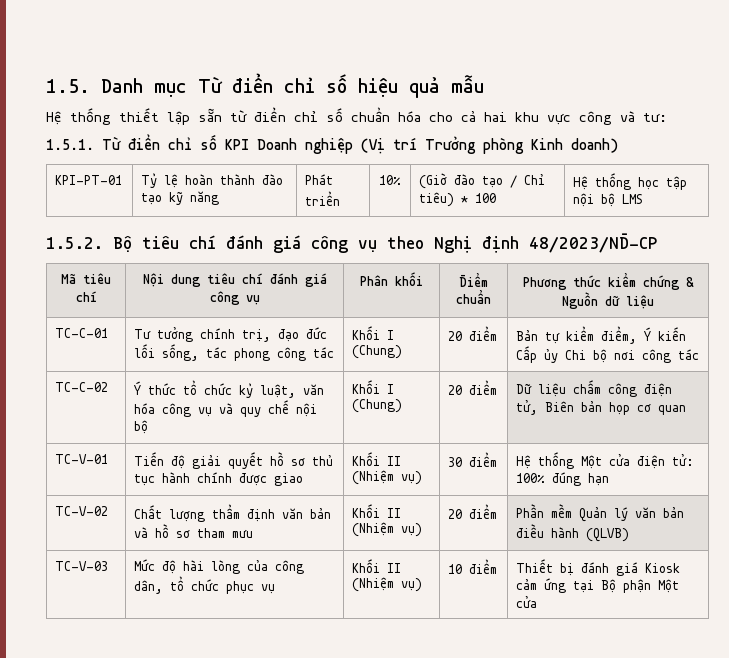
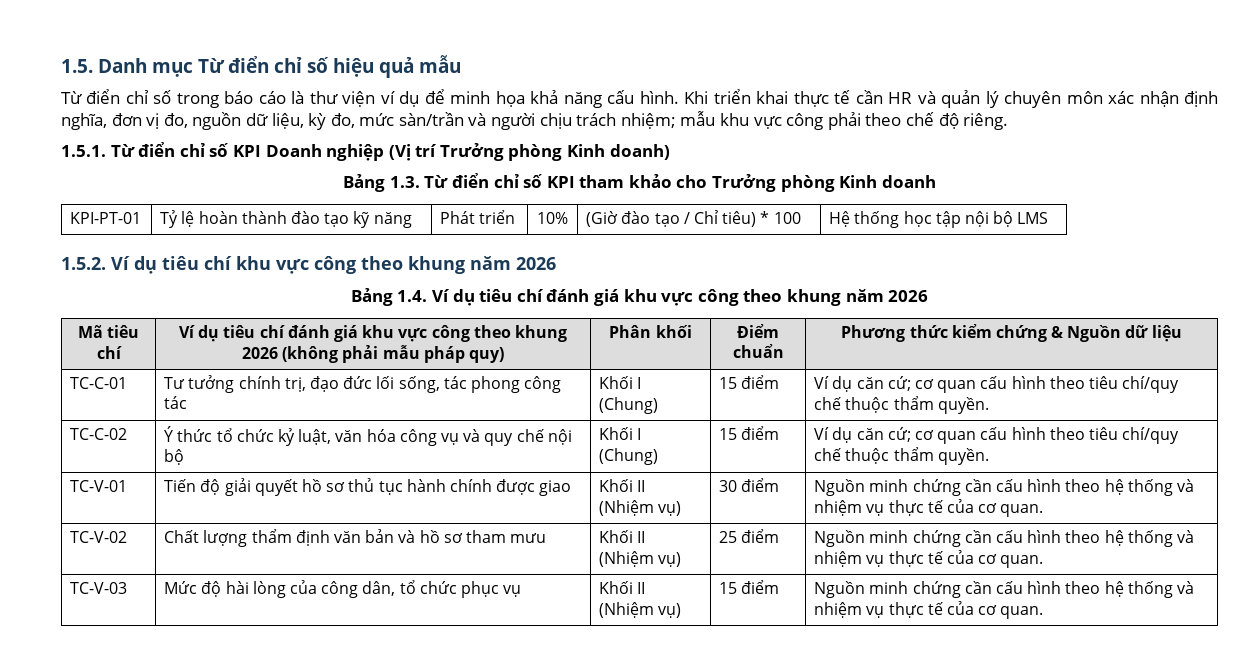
[46,107,667,125] Hệ thống thiết lập sẵn từ điển chỉ số chuẩn hóa cho cả hai khu vực công và tư: -> [61,89,1219,108] [61,111,1009,130] Từ điển chỉ số trong báo cáo là thư viện ví dụ để minh họa khả năng cấu hình. Khi triển khai thực tế cần HR và quản lý chuyên môn xác nhận định nghĩa, đơn vị đo, nguồn dữ liệu, kỳ đo, mức sàn/trần và người chịu trách nhiệm; mẫu khu vực công phải theo chế độ riêng.
(618, 145) none -> [343,173,936,192] // Bảng 1.3. Từ điển chỉ số KPI tham khảo cho Trưởng phòng Kinh doanh
[113,233,658,253] Bộ tiêu chí đánh giá công vụ theo Nghị định 48/2023/NĐ-CP -> [111,256,556,274] [350,288,929,306] Ví dụ tiêu chí khu vực công theo khung năm 2026 // Bảng 1.4. Ví dụ tiêu chí đánh giá khu vực công theo khung năm 2026
[142,273,327,287] [209,291,260,305] Nội dung tiêu chí đánh giá công vụ -> [179,325,567,342] [242,345,504,363] Ví dụ tiêu chí đánh giá khu vực công theo khung 2026 (không phải mẫu pháp quy)
[448,326,498,341] [516,326,687,344] [516,346,700,363] 20 điểm | Bản tự kiểm điểm, Ý kiến Cấp ủy Chi bộ nơi công tác -> [719,375,780,389] [814,376,1180,393] [814,396,989,414] 15 điểm | Ví dụ căn cứ; cơ quan cấu hình theo tiêu chí/quy chế thuộc thẩm quyền.
[448,380,498,395] [516,380,673,397] [516,399,687,415] 20 điểm | Dữ liệu chấm công điện tử, Biên bản họp cơ quan -> [719,426,780,440] [814,427,1180,444] [814,447,989,465] 15 điểm | Ví dụ căn cứ; cơ quan cấu hình theo tiêu chí/quy chế thuộc thẩm quyền.
[516,452,695,469] [516,472,610,486] Hệ thống Một cửa điện tử: 100% đúng hạn -> [814,479,1194,496] [814,499,1044,517] Nguồn minh chứng cần cấu hình theo hệ thống và nhiệm vụ thực tế của cơ quan.
[448,504,498,519] [516,504,685,522] [516,524,630,542] 20 điểm | Phần mềm Quản lý văn bản điều hành (QLVB) -> [719,529,780,543] [814,530,1194,547] [814,550,1044,568] 25 điểm | Nguồn minh chứng cần cấu hình theo hệ thống và nhiệm vụ thực tế của cơ quan.
[448,559,498,574] [516,559,681,576] [516,578,680,593] [516,595,538,608] 10 điểm | Thiết bị đánh giá Kiosk cảm ứng tại Bộ phận Một cửa -> [719,580,780,594] [814,581,1194,598] [814,601,1044,619] 15 điểm | Nguồn minh chứng cần cấu hình theo hệ thống và nhiệm vụ thực tế của cơ quan.

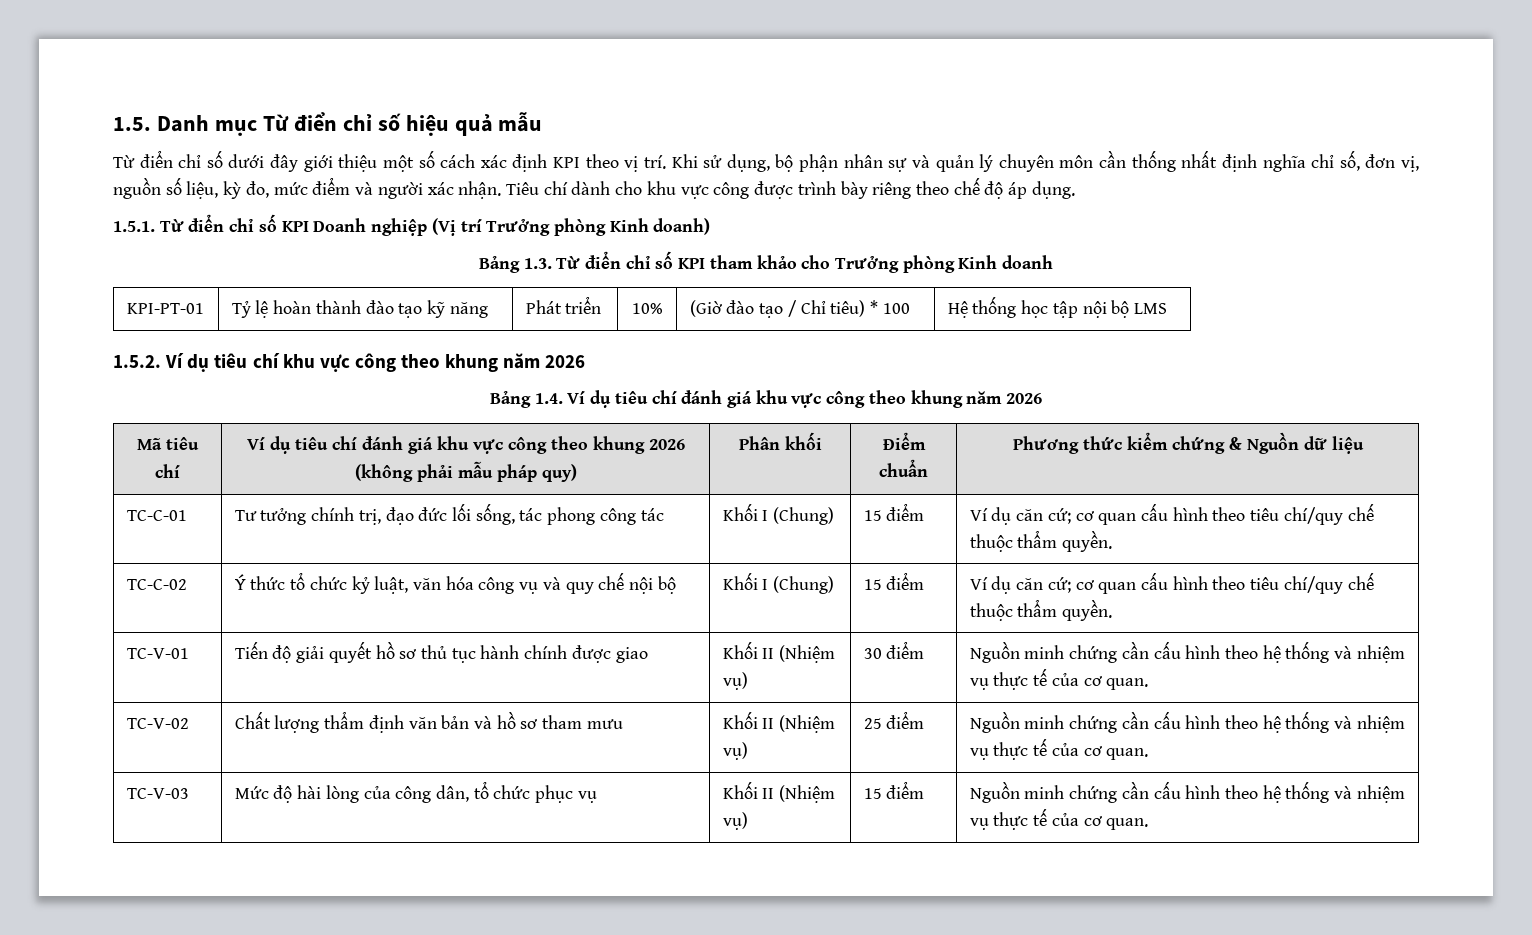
[176,89,913,108] trong báo cáo là thư viện ví dụ để minh họa khả năng cấu hình. Khi triển khai thực tế cần HR -> [228,150,908,172] dưới đây giới thiệu một số cách xác định KPI theo vị trí. Khi sử dụng, bộ phận nhân sự
[1108,91,1219,107] [61,112,268,130] xác nhận định nghĩa, đơn vị đo, nguồn dữ -> [1099,150,1420,172] [113,177,182,199] cần thống nhất định nghĩa chỉ số, đơn vị, nguồn số
[398,112,464,126] sàn/trần -> [312,177,351,195] điểm
[539,111,861,130] chịu trách nhiệm; mẫu khu vực công phải -> [427,181,912,199] xác nhận. Tiêu chí dành cho khu vực công được trình bày riêng
[963,113,1009,130] riêng. -> [1008,181,1075,199] áp dụng.

